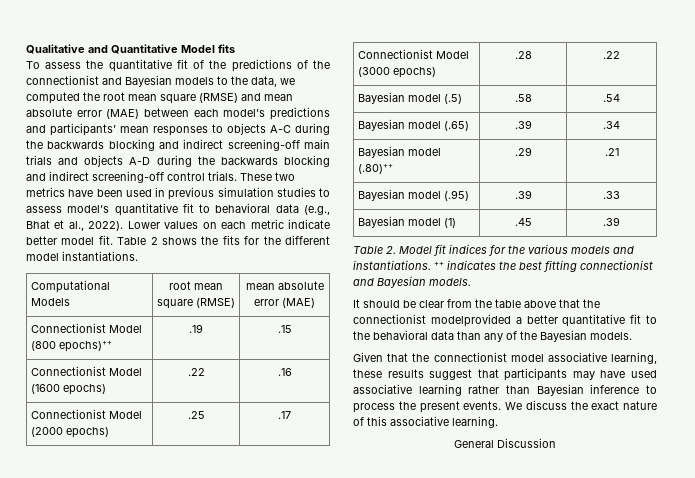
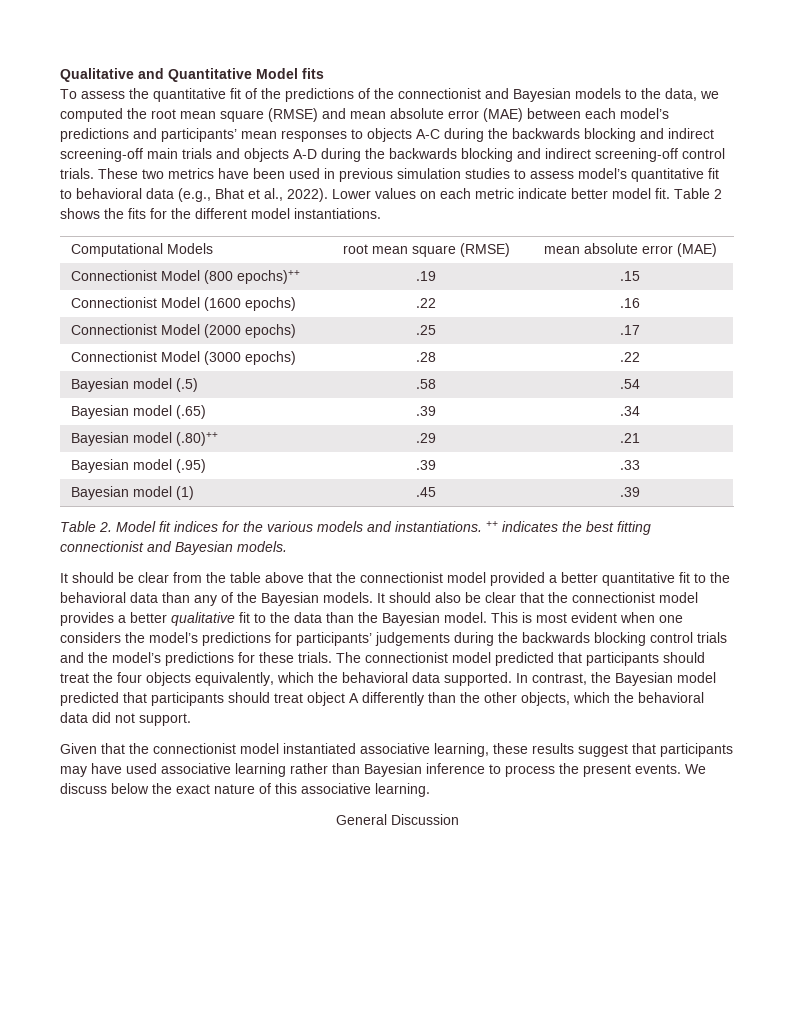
[430,314,511,327] modelprovided -> [447,572,545,586] model provided
(632, 336) none -> [377,592,698,603] [60,612,683,626] [60,632,727,646] [60,652,705,666] [60,672,716,686] [60,692,704,706] [60,712,191,726] It should also be clear that the connectionist model provides a better qualitative fit to the data than the Bayesian model. This is most evident when one considers the model’s predictions for participants’ judgements during the backwards blocking control trials and the model’s predictions for these trials. The connectionist model predicted that participants should treat the four objects equivalently, which the behavioral data supported. In contrast, the Bayesian model predicted that participants should treat object A differently than the other objects, which the behavioral data did not support.
(544, 358) none -> [283,743,356,754] instantiated
(567, 405) none -> [111,783,149,794] below

